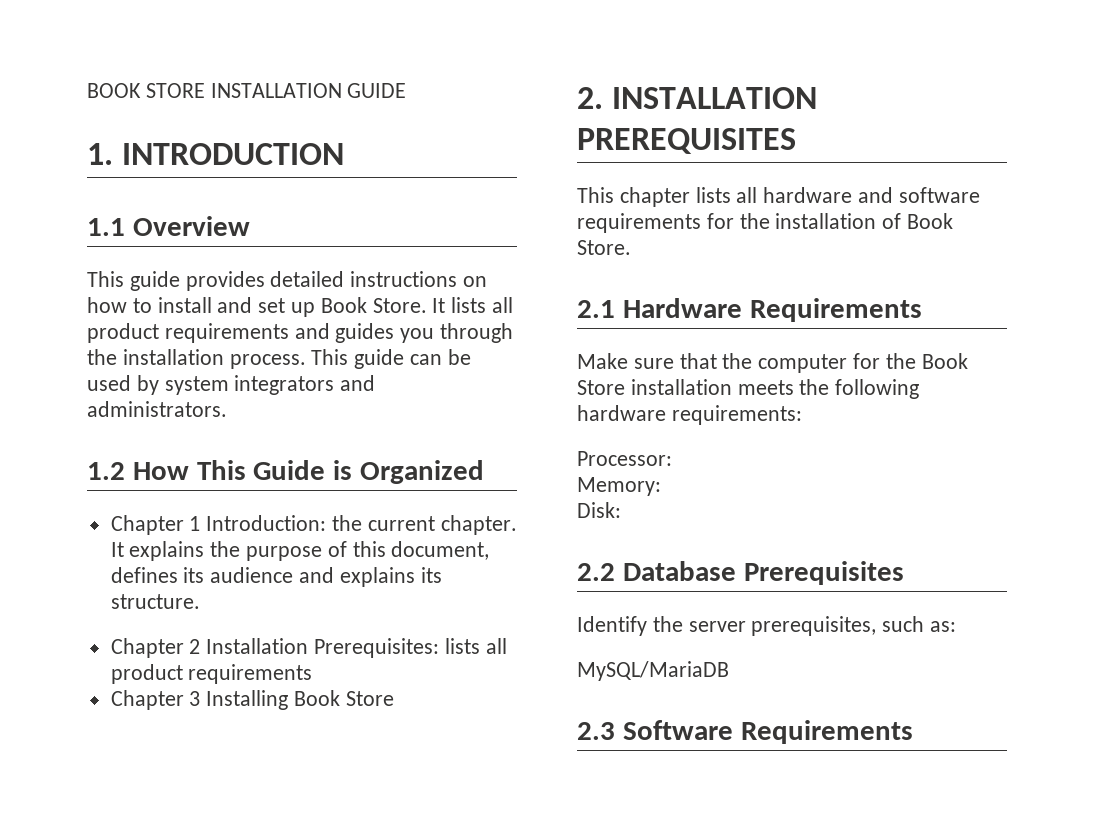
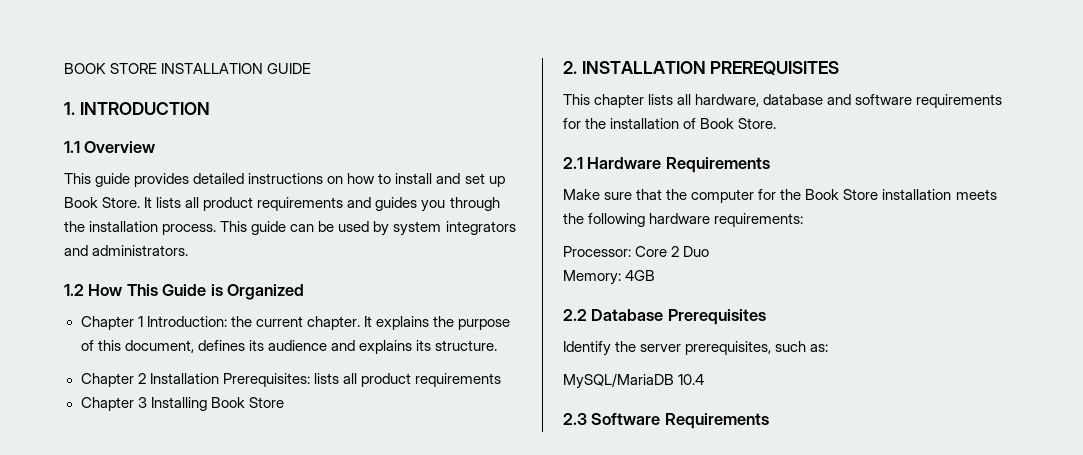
[763,187,853,203] hardware -> [695,94,824,107] hardware, database
(672, 458) none -> [635,246,710,257] Core 2 Duo
[577,502,621,518] // Disk: -> [625,270,656,281] 4GB
(729, 671) none -> [678,374,705,385] 10.4

